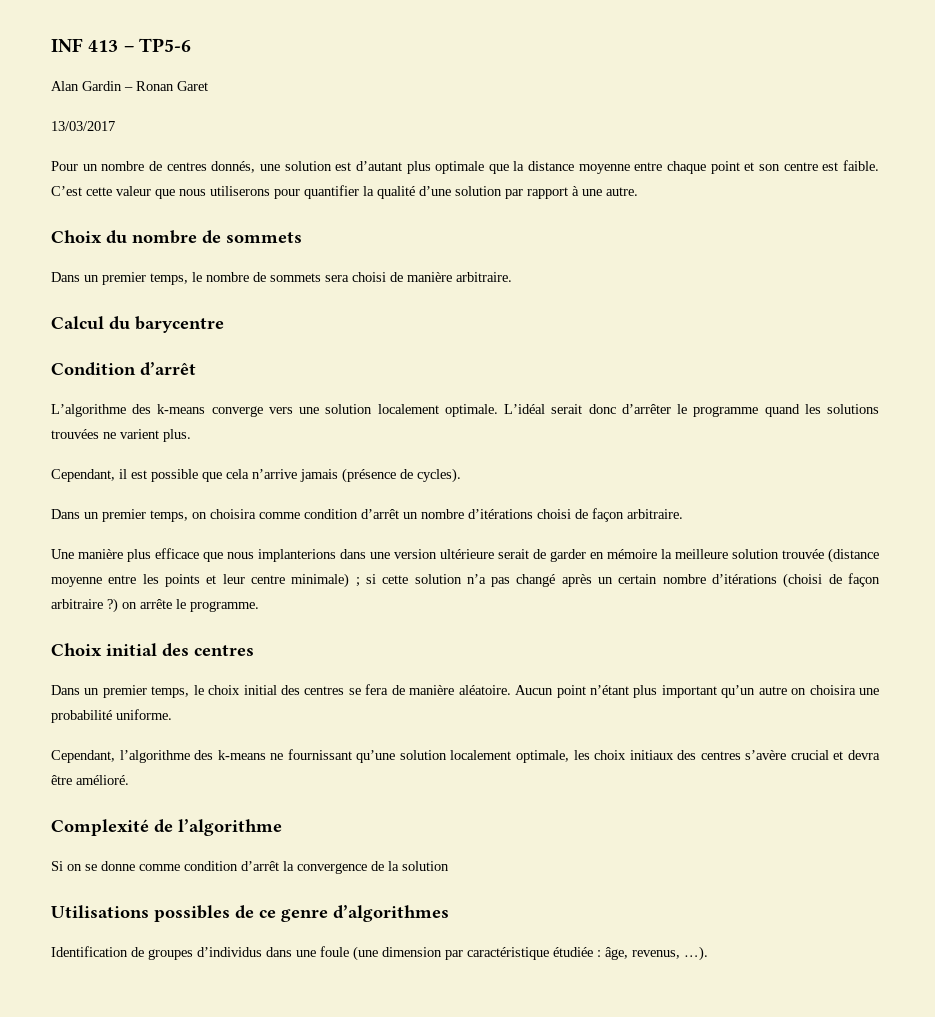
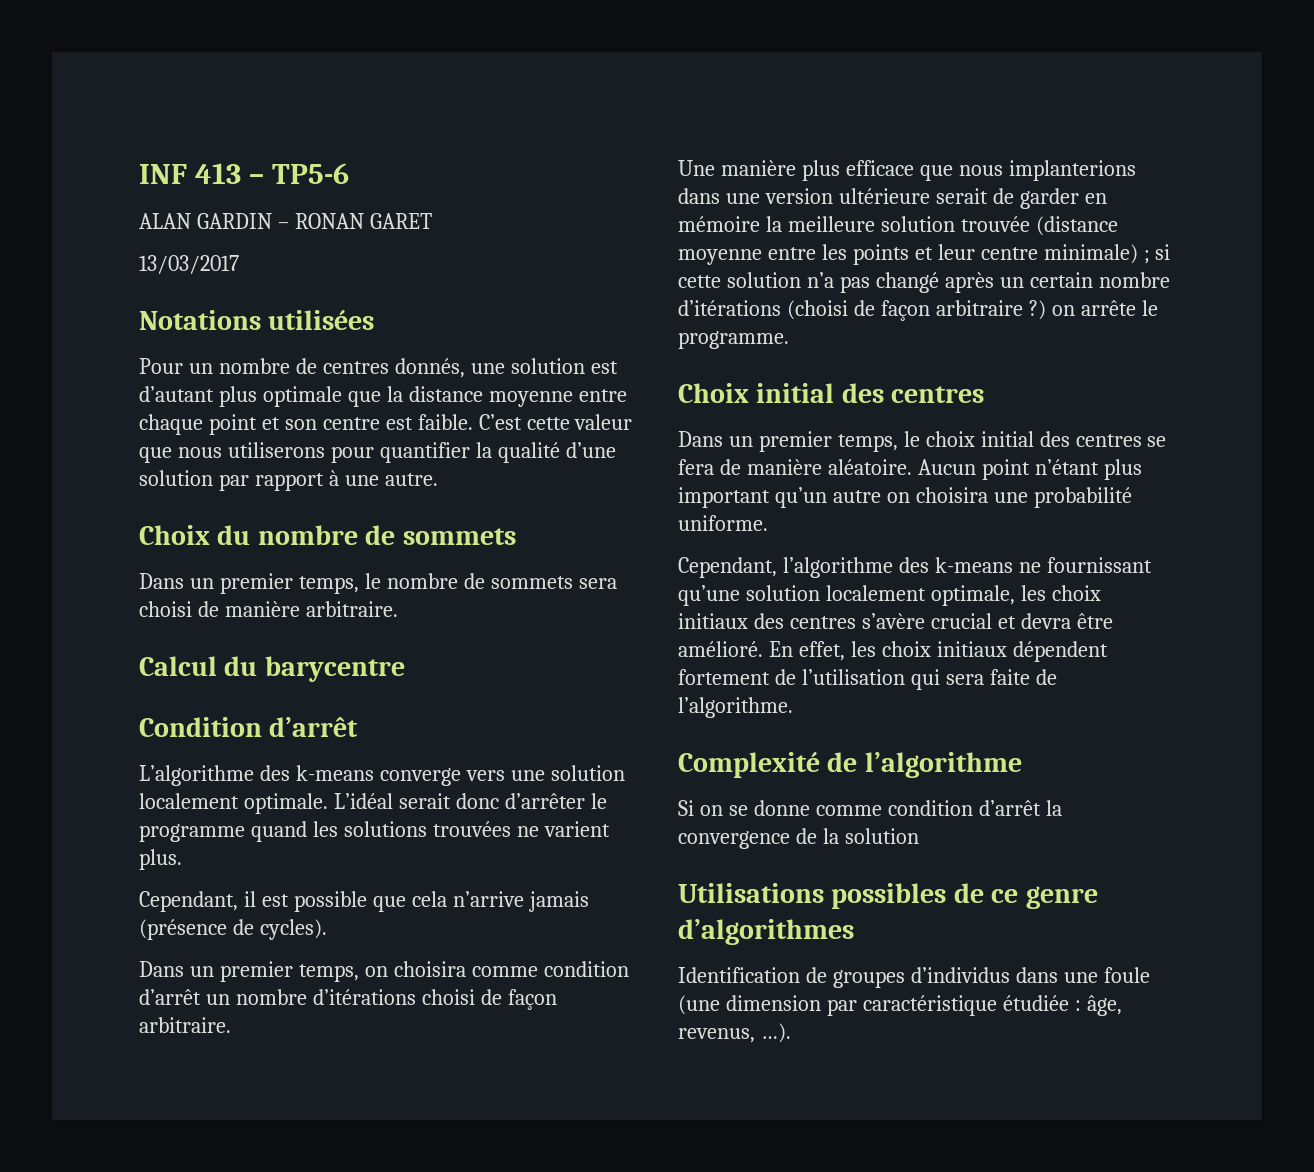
[51,81,208,91] Alan Gardin – Ronan Garet -> [139,213,432,229] ALAN GARDIN – RONAN GARET
(115, 126) none -> [139,310,375,330] // Notations utilisées
(129, 780) none -> [768,641,1108,662] [678,669,1057,690] [678,697,793,718] En effet, les choix initiaux dépendent fortement de l’utilisation qui sera faite de l’algorithme.

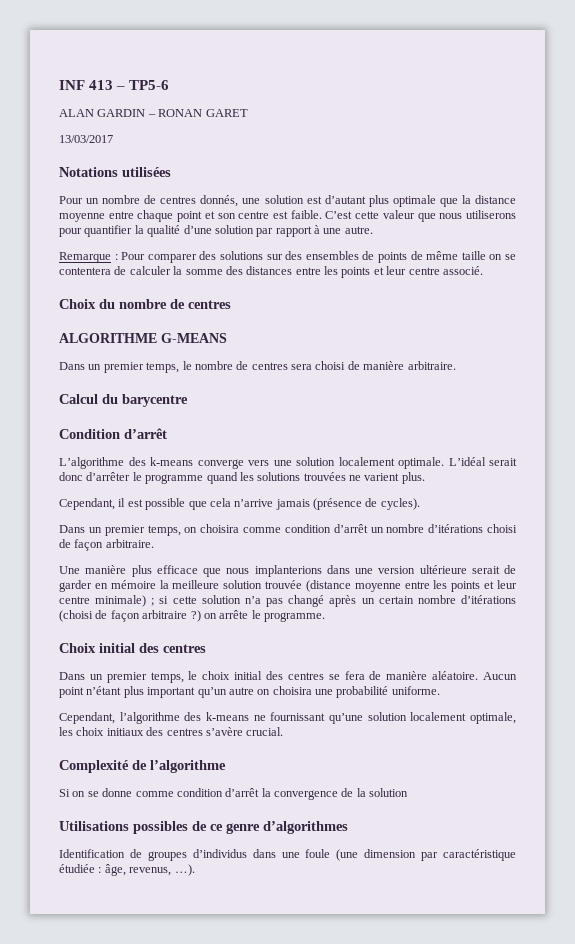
(438, 479) none -> [59,251,517,263] [59,266,483,278] // Remarque : Pour comparer des solutions sur des ensembles de points de même taille on se contentera de calculer la somme des distances entre les points et leur centre associé.
[402,528,516,545] sommets -> [188,300,231,309] [59,333,227,343] centres // ALGORITHME G-MEANS
[490,576,573,589] sommets -> [251,362,288,370] centres
[930,613,1113,629] [678,641,1108,662] [678,669,1057,690] [678,697,793,718] crucial et devra être amélioré. En effet, les choix initiaux dépendent fortement de l’utilisation qui sera faite de l’algorithme. -> [246,727,284,736] crucial.

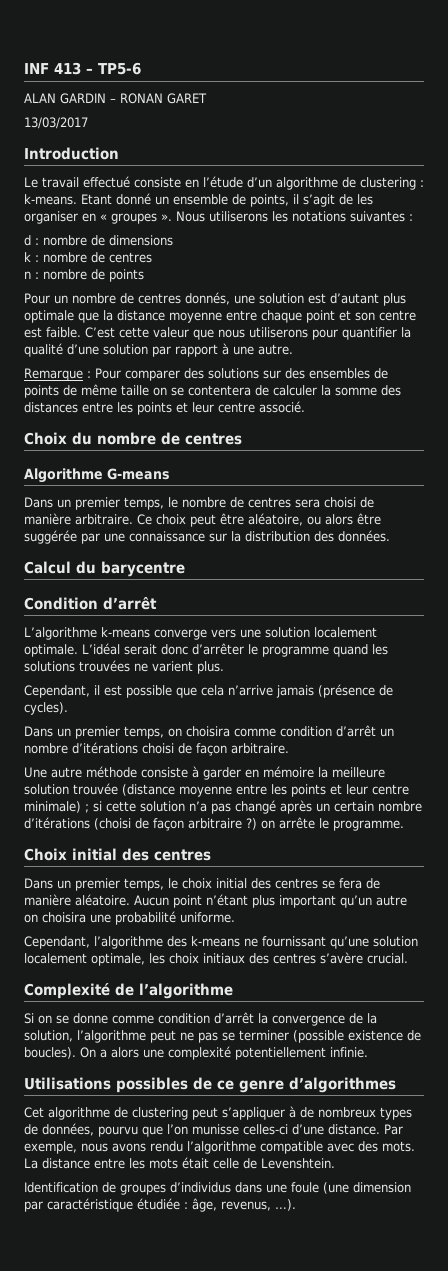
[59,167,171,177] Notations utilisées -> [24,147,119,160] [24,176,424,190] [24,193,373,207] [24,211,413,224] [24,235,173,246] [24,252,152,263] [24,269,144,282] Introduction // Le travail effectué consiste en l’étude d’un algorithme de clustering : k-means. Etant donné un ensemble de points, il s’agit de les organiser en « groupes ». Nous utiliserons les notations suivantes : // d : nombre de dimensions // k : nombre de centres // n : nombre de points
[59,333,227,343] ALGORITHME G-MEANS -> [24,468,170,483] Algorithme G-means
(456, 365) none -> [137,513,381,527] [24,530,390,544] Ce choix peut être aléatoire, ou alors être suggérée par une connaissance sur la distribution des données.
[128,457,146,466] des -> (97, 633) none
[85,565,516,577] manière plus efficace que nous implanterions dans une version ultérieure serait de -> [51,766,199,778] autre méthode consiste à
[369,788,409,797] solution -> [24,1030,421,1043] [24,1046,368,1060] solution, l’algorithme peut ne pas se terminer (possible existence de boucles). On a alors une complexité potentiellement infinie.
(348, 827) none -> [24,1106,412,1120] [24,1123,403,1137] [24,1141,415,1154] [24,1157,335,1169] // Cet algorithme de clustering peut s’appliquer à de nombreux types de données, pourvu que l’on munisse celles-ci d’une distance. Par exemple, nous avons rendu l’algorithme compatible avec des mots. La distance entre les mots était celle de Levenshtein.

